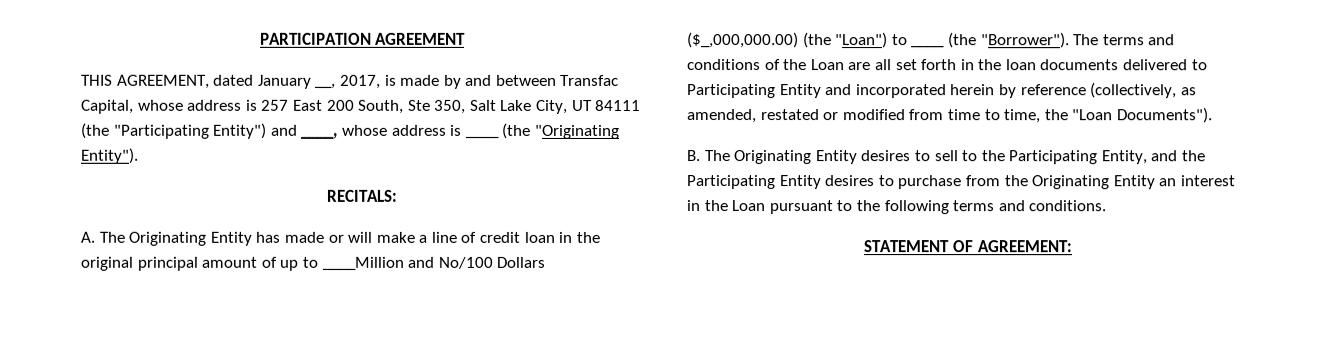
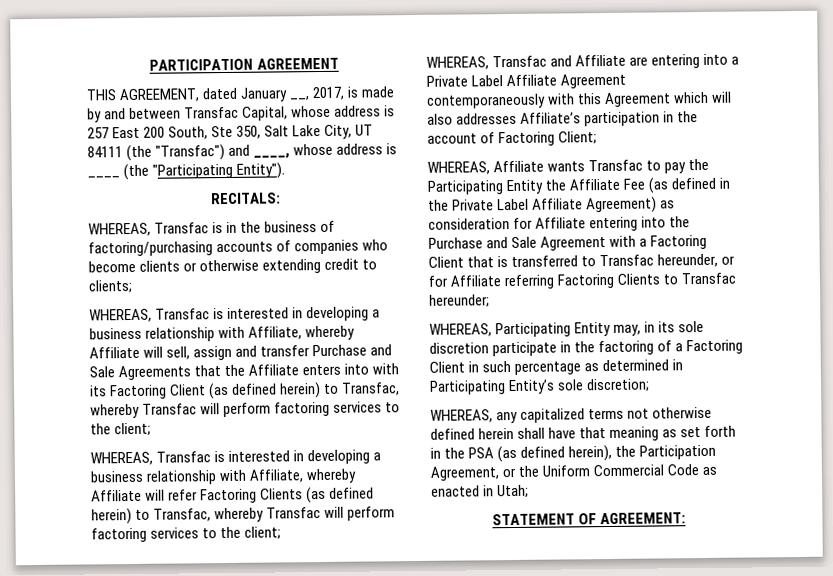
[113,122,268,139] "Participating Entity") -> [155,143,226,161] "Transfac")
[534,124,620,139] "Originating -> [152,163,234,179] "Participating
[80,231,600,246] [80,256,546,271] [687,32,1176,49] [687,59,1208,71] [687,82,1197,99] [687,107,1213,124] [687,150,1207,165] [686,175,1235,190] [686,200,1107,215] A. The Originating Entity has made or will make a line of credit loan in the original principal amount of up to ____Million and No/100 Dollars ($_,000,000.00) (the "Loan") to ____ (the "Borrower"). The terms and conditions of the Loan are all set forth in the loan documents delivered to Participating Entity and incorporated herein by reference (collectively, as amended, restated or modified from time to time, the "Loan Documents"). // B. The Originating Entity desires to sell to the Participating Entity, and the Participating Entity desires to purchase from the Originating Entity an interest in the Loan pursuant to the following terms and conditions. -> [88,220,336,237] [88,239,389,257] [88,258,378,274] [88,279,133,294] [89,306,381,323] [89,325,356,342] [89,344,393,361] [89,363,400,381] [90,382,401,400] [90,401,401,419] [90,422,152,437] [90,449,382,466] [90,468,358,485] [91,486,375,504] [91,506,396,525] [91,526,282,543] [426,53,740,70] [426,73,627,89] [426,91,733,109] [427,111,699,127] [427,131,598,147] [427,158,710,175] [427,177,731,195] [428,196,676,214] [428,216,691,232] [428,234,708,251] [428,253,736,268] [428,272,737,290] [429,294,490,308] [429,320,705,338] [429,339,744,357] [429,359,684,375] [429,378,651,395] [430,406,713,424] [430,425,737,441] [430,444,717,463] [430,464,718,481] [431,484,530,499] WHEREAS, Transfac is in the business of factoring/purchasing accounts of companies who become clients or otherwise extending credit to clients; // WHEREAS, Transfac is interested in developing a business relationship with Affiliate, whereby Affiliate will sell, assign and transfer Purchase and Sale Agreements that the Affiliate enters into with its Factoring Client (as defined herein) to Transfac, whereby Transfac will perform factoring services to the client; // WHEREAS, Transfac is interested in developing a business relationship with Affiliate, whereby Affiliate will refer Factoring Clients (as defined herein) to Transfac, whereby Transfac will perform factoring services to the client; // WHEREAS, Transfac and Affiliate are entering into a Private Label Affiliate Agreement contemporaneously with this Agreement which will also addresses Affiliate’s participation in the account of Factoring Client; // WHEREAS, Affiliate wants Transfac to pay the Participating Entity the Affiliate Fee (as defined in the Private Label Affiliate Agreement) as consideration for Affiliate entering into the Purchase and Sale Agreement with a Factoring Client that is transferred to Transfac hereunder, or for Affiliate referring Factoring Clients to Transfac hereunder; // WHEREAS, Participating Entity may, in its sole discretion participate in the factoring of a Factoring Client in such percentage as determined in Participating Entity’s sole discretion; // WHEREAS, any capitalized terms not otherwise defined herein shall have that meaning as set forth in the PSA (as defined herein), the Participation Agreement, or the Uniform Commercial Code as enacted in Utah;

